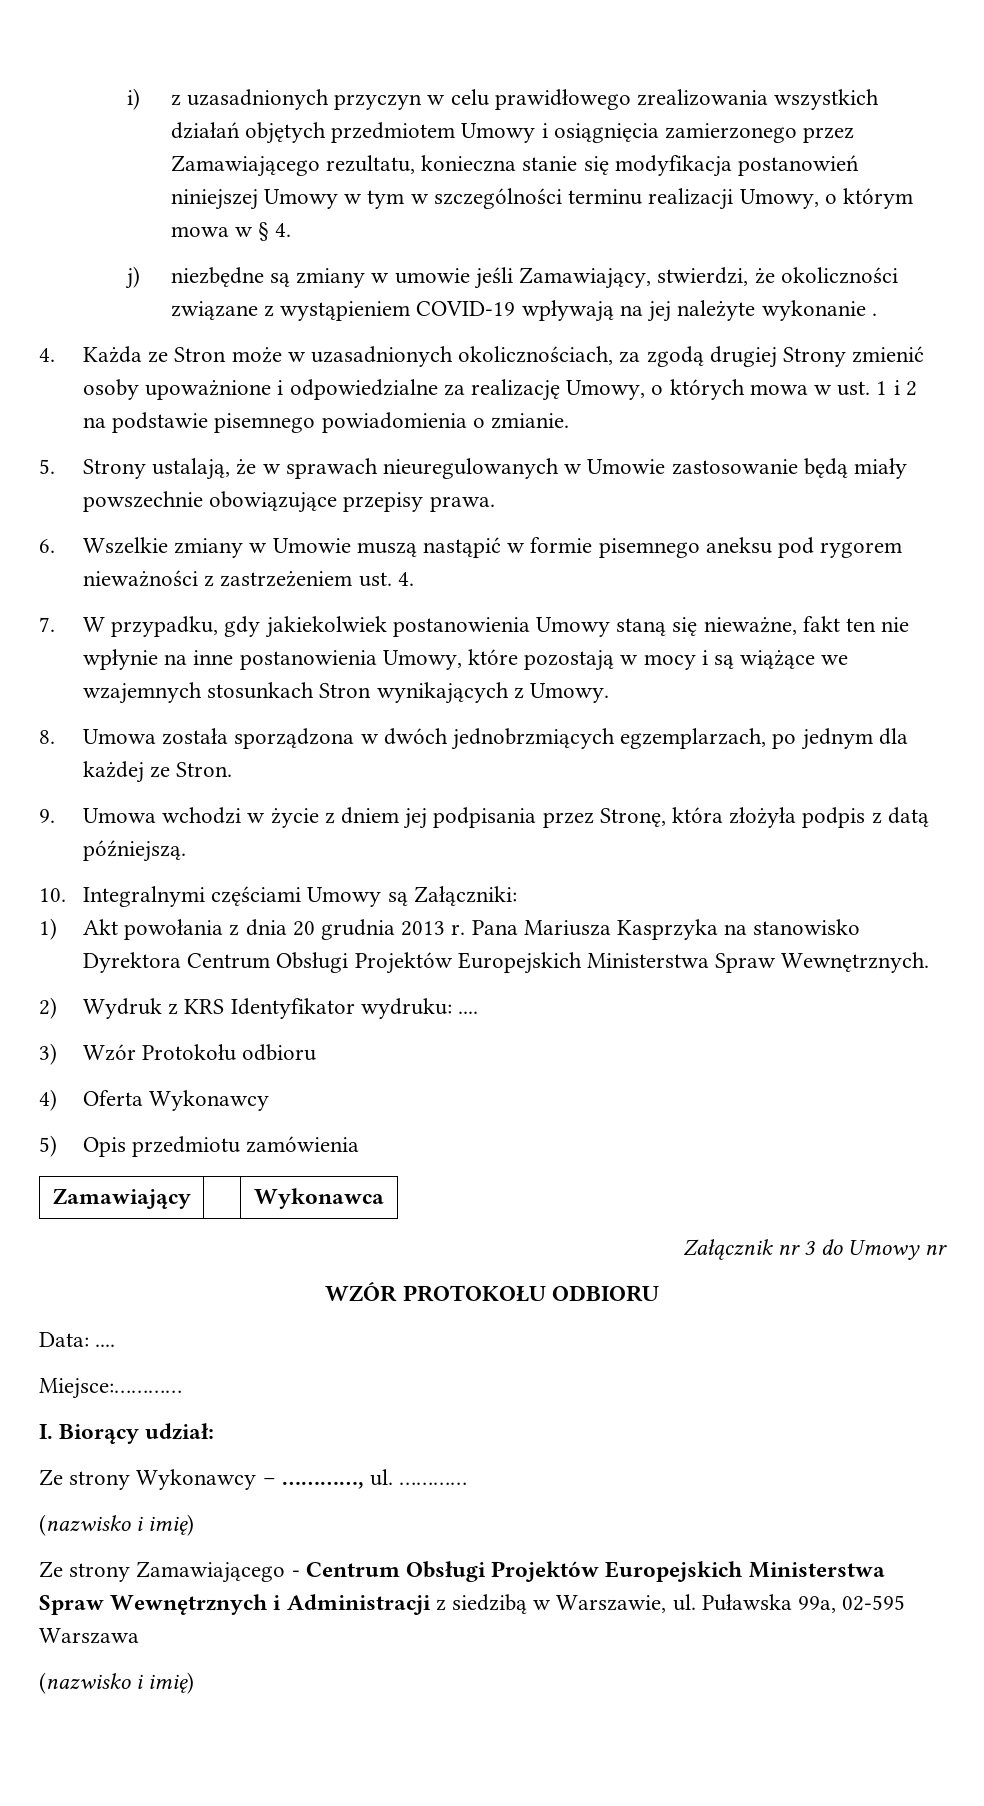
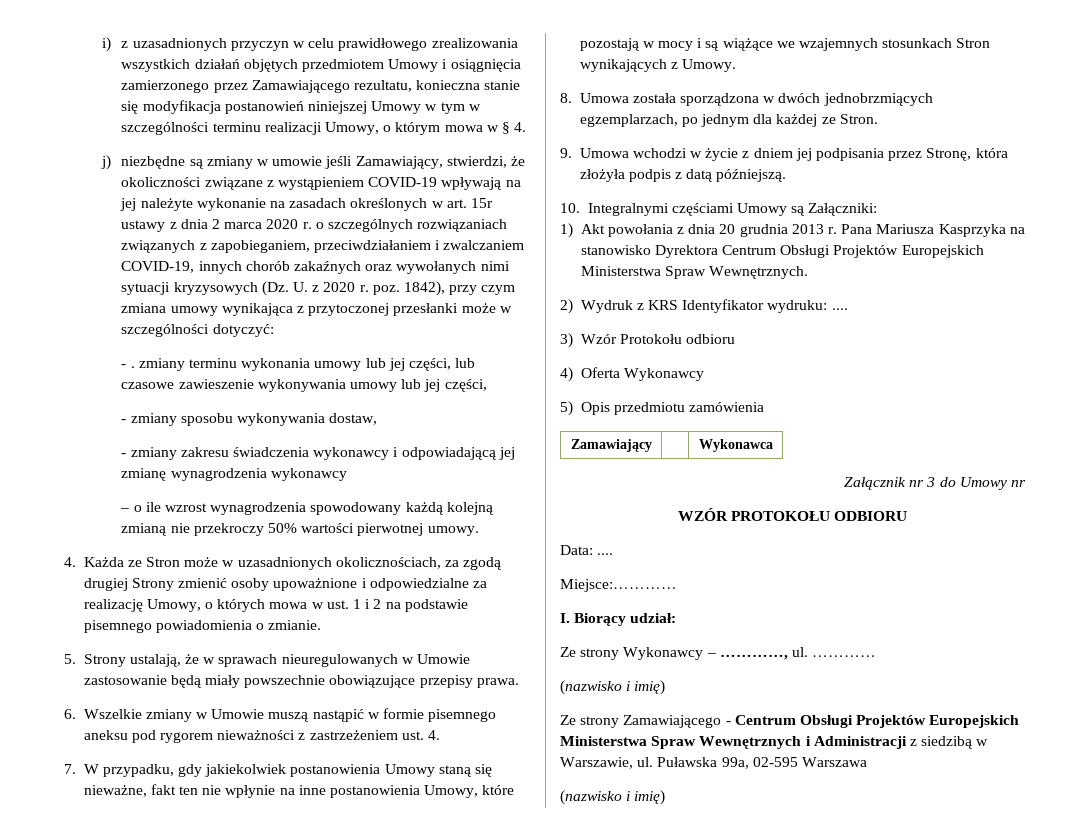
[871,313,877,316] . -> [269,198,493,211] [121,219,508,232] [121,240,525,253] [121,261,510,274] [121,281,516,296] [121,303,512,316] [121,324,274,337] [121,358,476,371] [121,379,487,392] [121,413,378,426] [121,447,515,460] [121,468,347,481] [120,502,494,515] [121,523,479,536] na zasadach określonych w art. 15r ustawy z dnia 2 marca 2020 r. o szczególnych rozwiązaniach związanych z zapobieganiem, przeciwdziałaniem i zwalczaniem COVID-19, innych chorób zakaźnych oraz wywołanych nimi sytuacji kryzysowych (Dz. U. z 2020 r. poz. 1842), przy czym zmiana umowy wynikająca z przytoczonej przesłanki może w szczególności dotyczyć: // - . zmiany terminu wykonania umowy lub jej części, lub czasowe zawieszenie wykonywania umowy lub jej części, // - zmiany sposobu wykonywania dostaw, // - zmiany zakresu świadczenia wykonawcy i odpowiadającą jej zmianę wynagrodzenia wykonawcy // – o ile wzrost wynagrodzenia spowodowany każdą kolejną zmianą nie przekroczy 50% wartości pierwotnej umowy.

